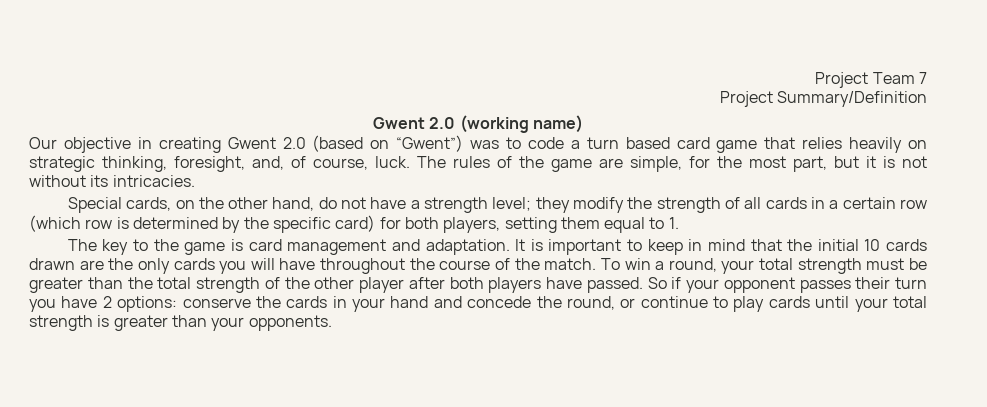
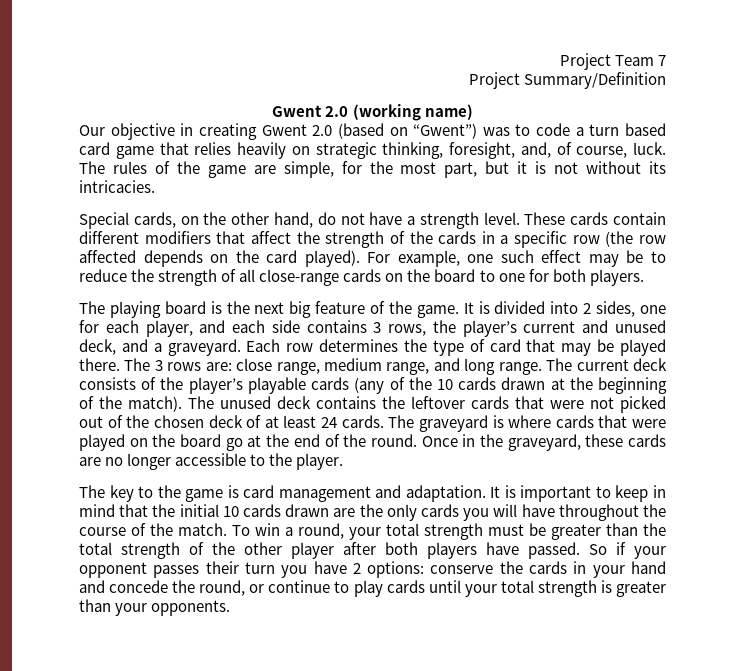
[492,197,927,213] [29,215,679,233] level; they modify the strength of all cards in a certain row (which row is determined by the specific card) for both players, setting them equal to 1. -> [483,212,666,225] [79,231,667,248] [79,250,667,267] [79,269,644,286] [79,301,666,318] [79,320,666,337] [79,339,667,356] [79,358,668,375] [79,377,668,394] [79,396,666,413] [79,415,666,432] [79,434,666,451] [79,453,344,470] level. These cards contain different modifiers that affect the strength of the cards in a specific row (the row affected depends on the card played). For example, one such effect may be to reduce the strength of all close-range cards on the board to one for both players. // The playing board is the next big feature of the game. It is divided into 2 sides, one for each player, and each side contains 3 rows, the player’s current and unused deck, and a graveyard. Each row determines the type of card that may be played there. The 3 rows are: close range, medium range, and long range. The current deck consists of the player’s playable cards (any of the 10 cards drawn at the beginning of the match). The unused deck contains the leftover cards that were not picked out of the chosen deck of at least 24 cards. The graveyard is where cards that were played on the board go at the end of the round. Once in the graveyard, these cards are no longer accessible to the player.

